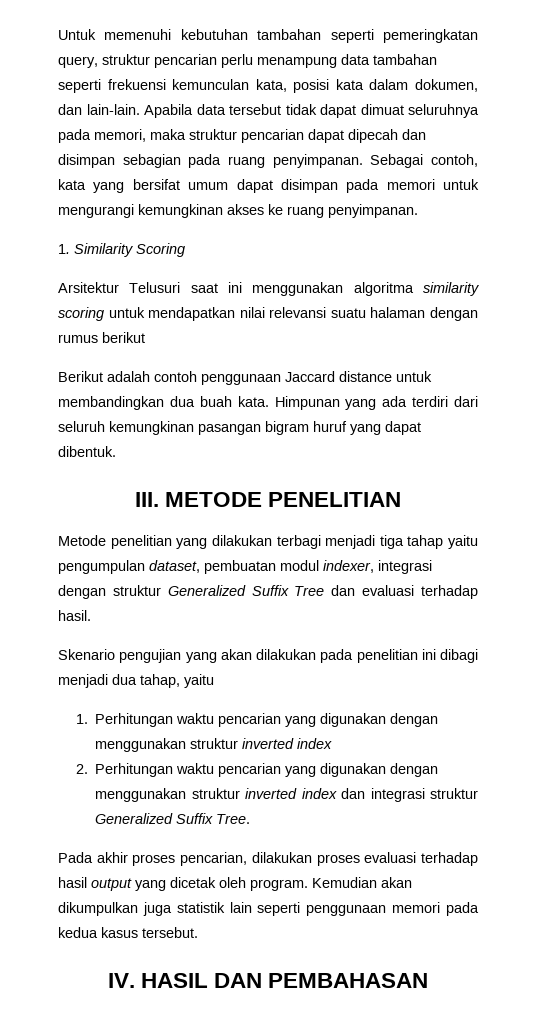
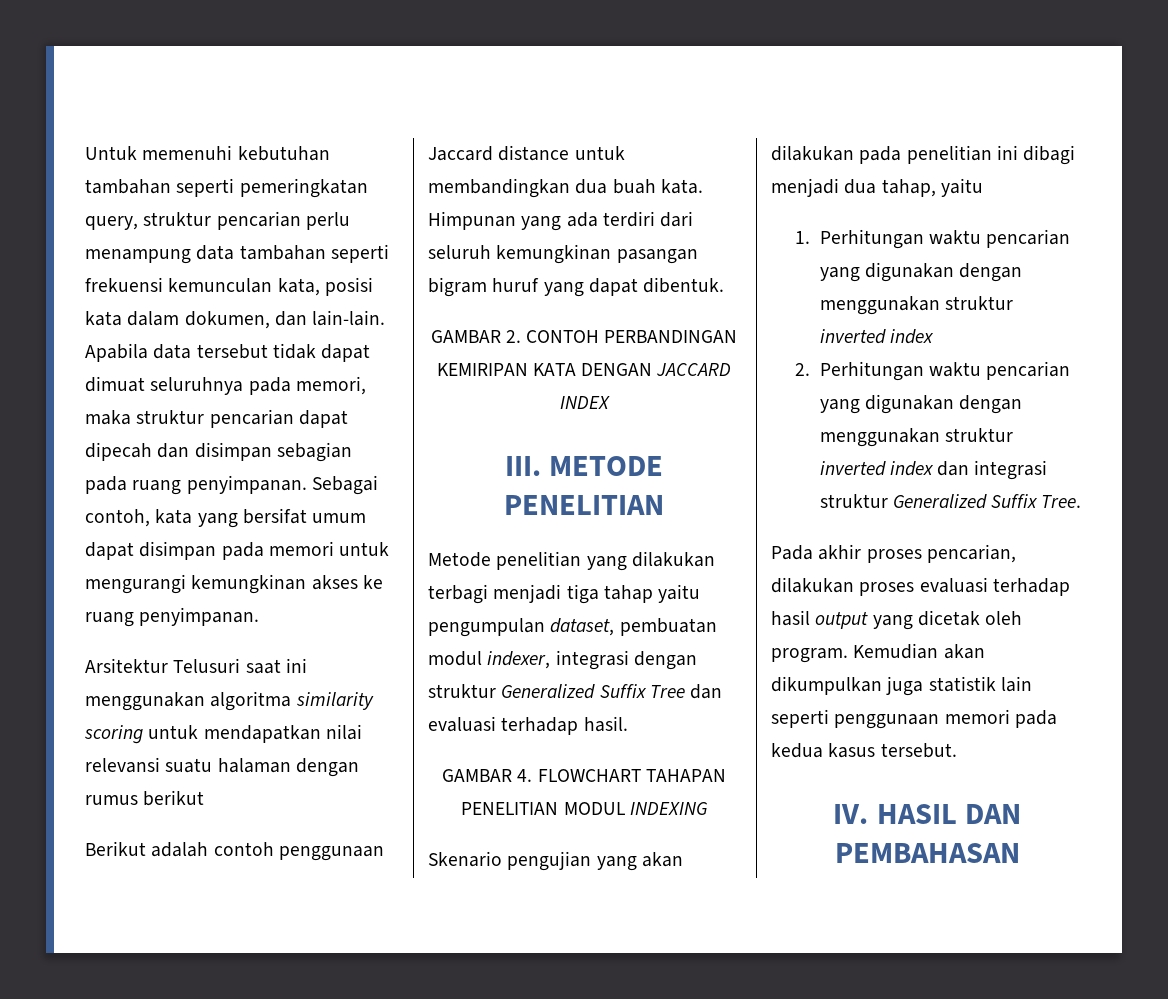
[58,243,185,257] // 1. Similarity Scoring -> (260, 616) none
(116, 451) none -> [430,330,738,343] [436,363,732,376] [559,396,610,409] // GAMBAR 2. CONTOH PERBANDINGAN KEMIRIPAN KATA DENGAN JACCARD INDEX
(91, 615) none -> [442,769,726,782] [461,802,708,815] // GAMBAR 4. FLOWCHART TAHAPAN PENELITIAN MODUL INDEXING

